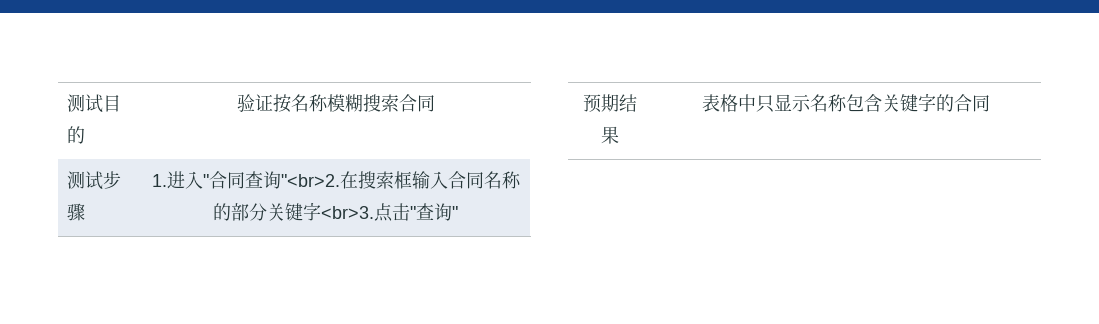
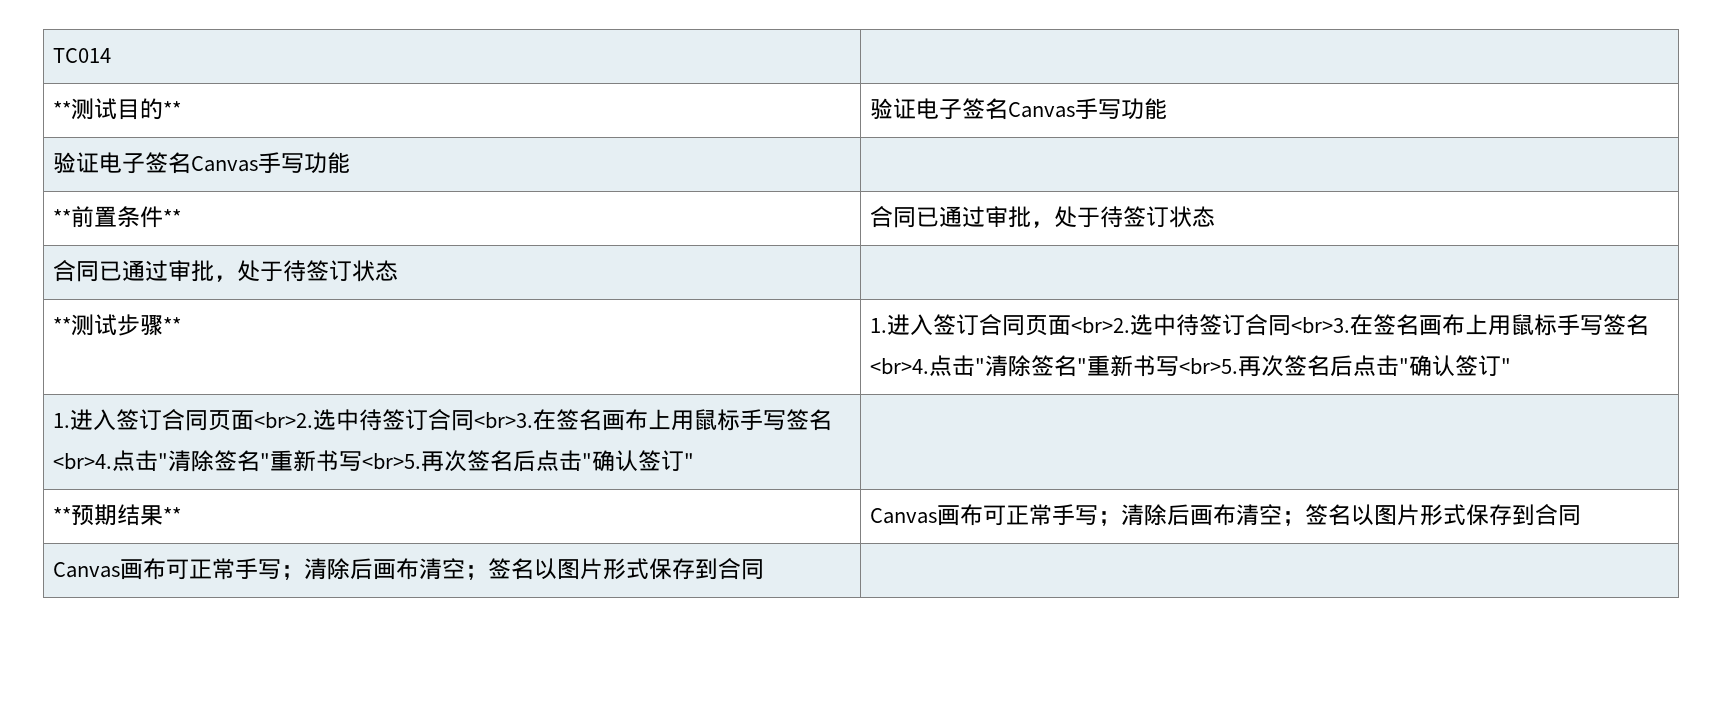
(66, 103) none -> [52,48,111,63] [52,101,71,117] TC014 | // **
[236,94,435,113] | 验证按名称模糊搜索合同 // -> [162,101,181,117] [869,98,1167,120] [52,152,350,174] [52,206,181,228] [869,206,1215,228] [52,260,398,282] [52,317,71,333] ** | 验证电子签名Canvas手写功能 // 验证电子签名Canvas手写功能 | // **前置条件** | 合同已通过审批，处于待签订状态 // 合同已通过审批，处于待签订状态 | // **
[151,171,521,189] [213,202,458,222] [582,94,637,113] [600,126,619,144] [701,93,990,113] | 1.进入"合同查询"<br>2.在搜索框输入合同名称的部分关键字<br>3.点击"查询" // 预期结果 | 表格中只显示名称包含关键字的合同 -> [162,317,181,333] [869,314,1649,336] [869,355,1511,377] [52,409,832,431] [52,450,694,472] [52,504,181,526] [869,504,1581,526] [52,558,764,580] ** | 1.进入签订合同页面<br>2.选中待签订合同<br>3.在签名画布上用鼠标手写签名<br>4.点击"清除签名"重新书写<br>5.再次签名后点击"确认签订" // 1.进入签订合同页面<br>2.选中待签订合同<br>3.在签名画布上用鼠标手写签名<br>4.点击"清除签名"重新书写<br>5.再次签名后点击"确认签订" | // **预期结果** | Canvas画布可正常手写；清除后画布清空；签名以图片形式保存到合同 // Canvas画布可正常手写；清除后画布清空；签名以图片形式保存到合同 |

